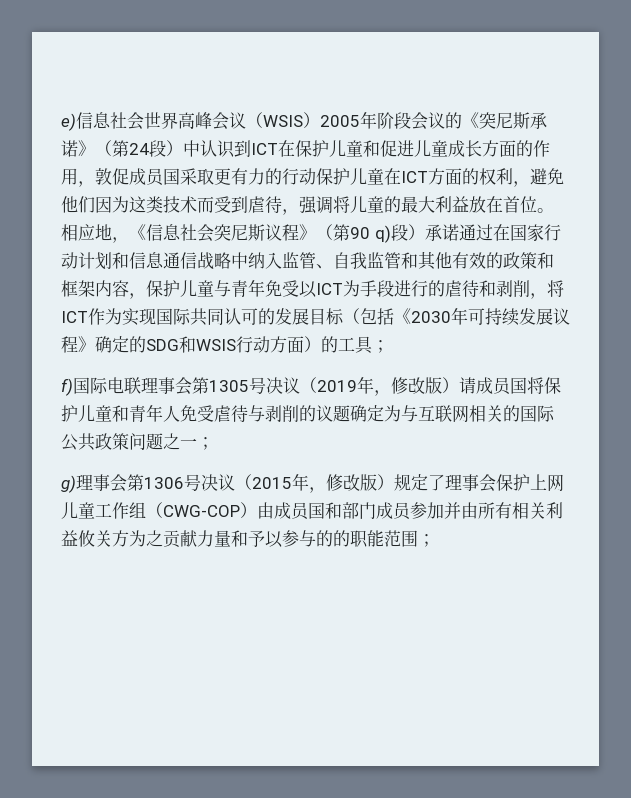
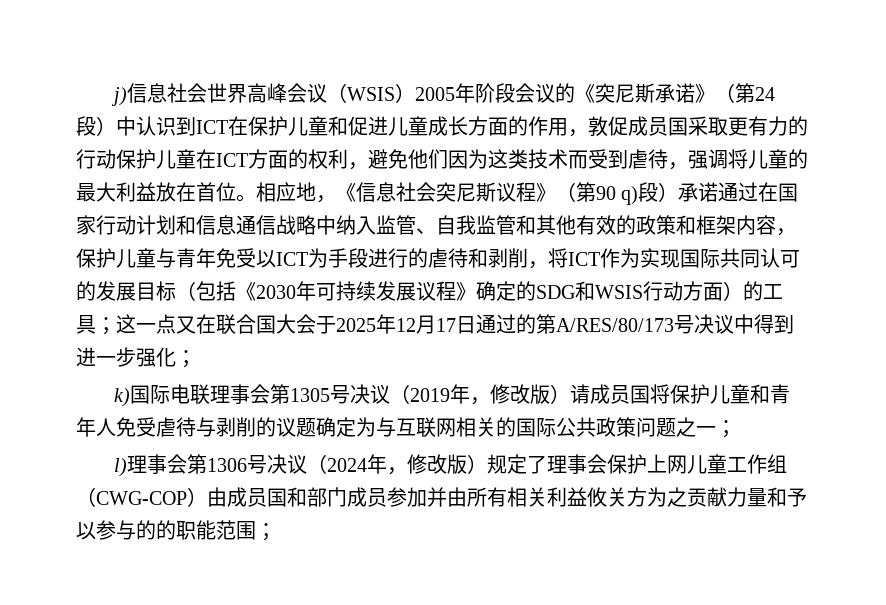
[61,113,76,131] e) -> [111,87,128,106] j)
[61,378,73,396] // f) -> [116,314,794,335] [76,347,196,368] [114,388,131,407] 这一点又在联合国大会于2025年12月17日通过的第A/RES/80/173号决议中得到进一步强化； // k)
[61,475,76,493] g) -> [114,458,128,477] l)
[252,477,292,489] 2015 -> [327,458,368,472] 2024

